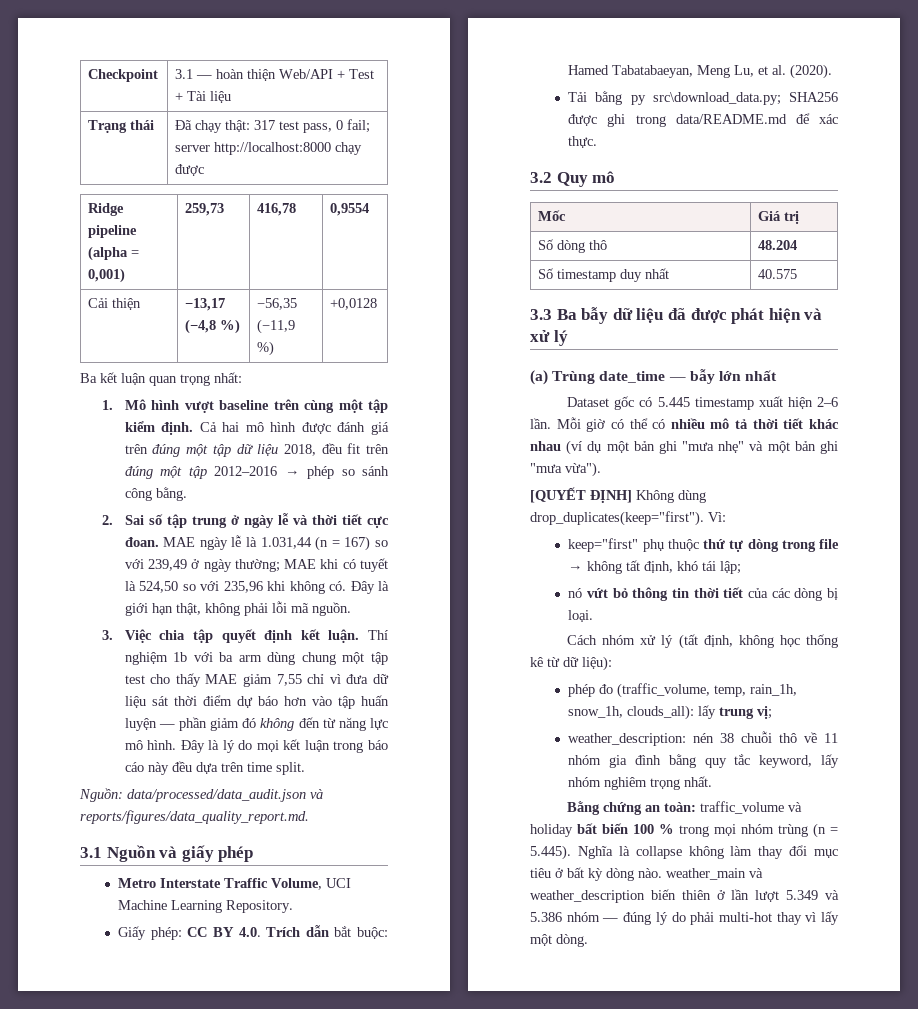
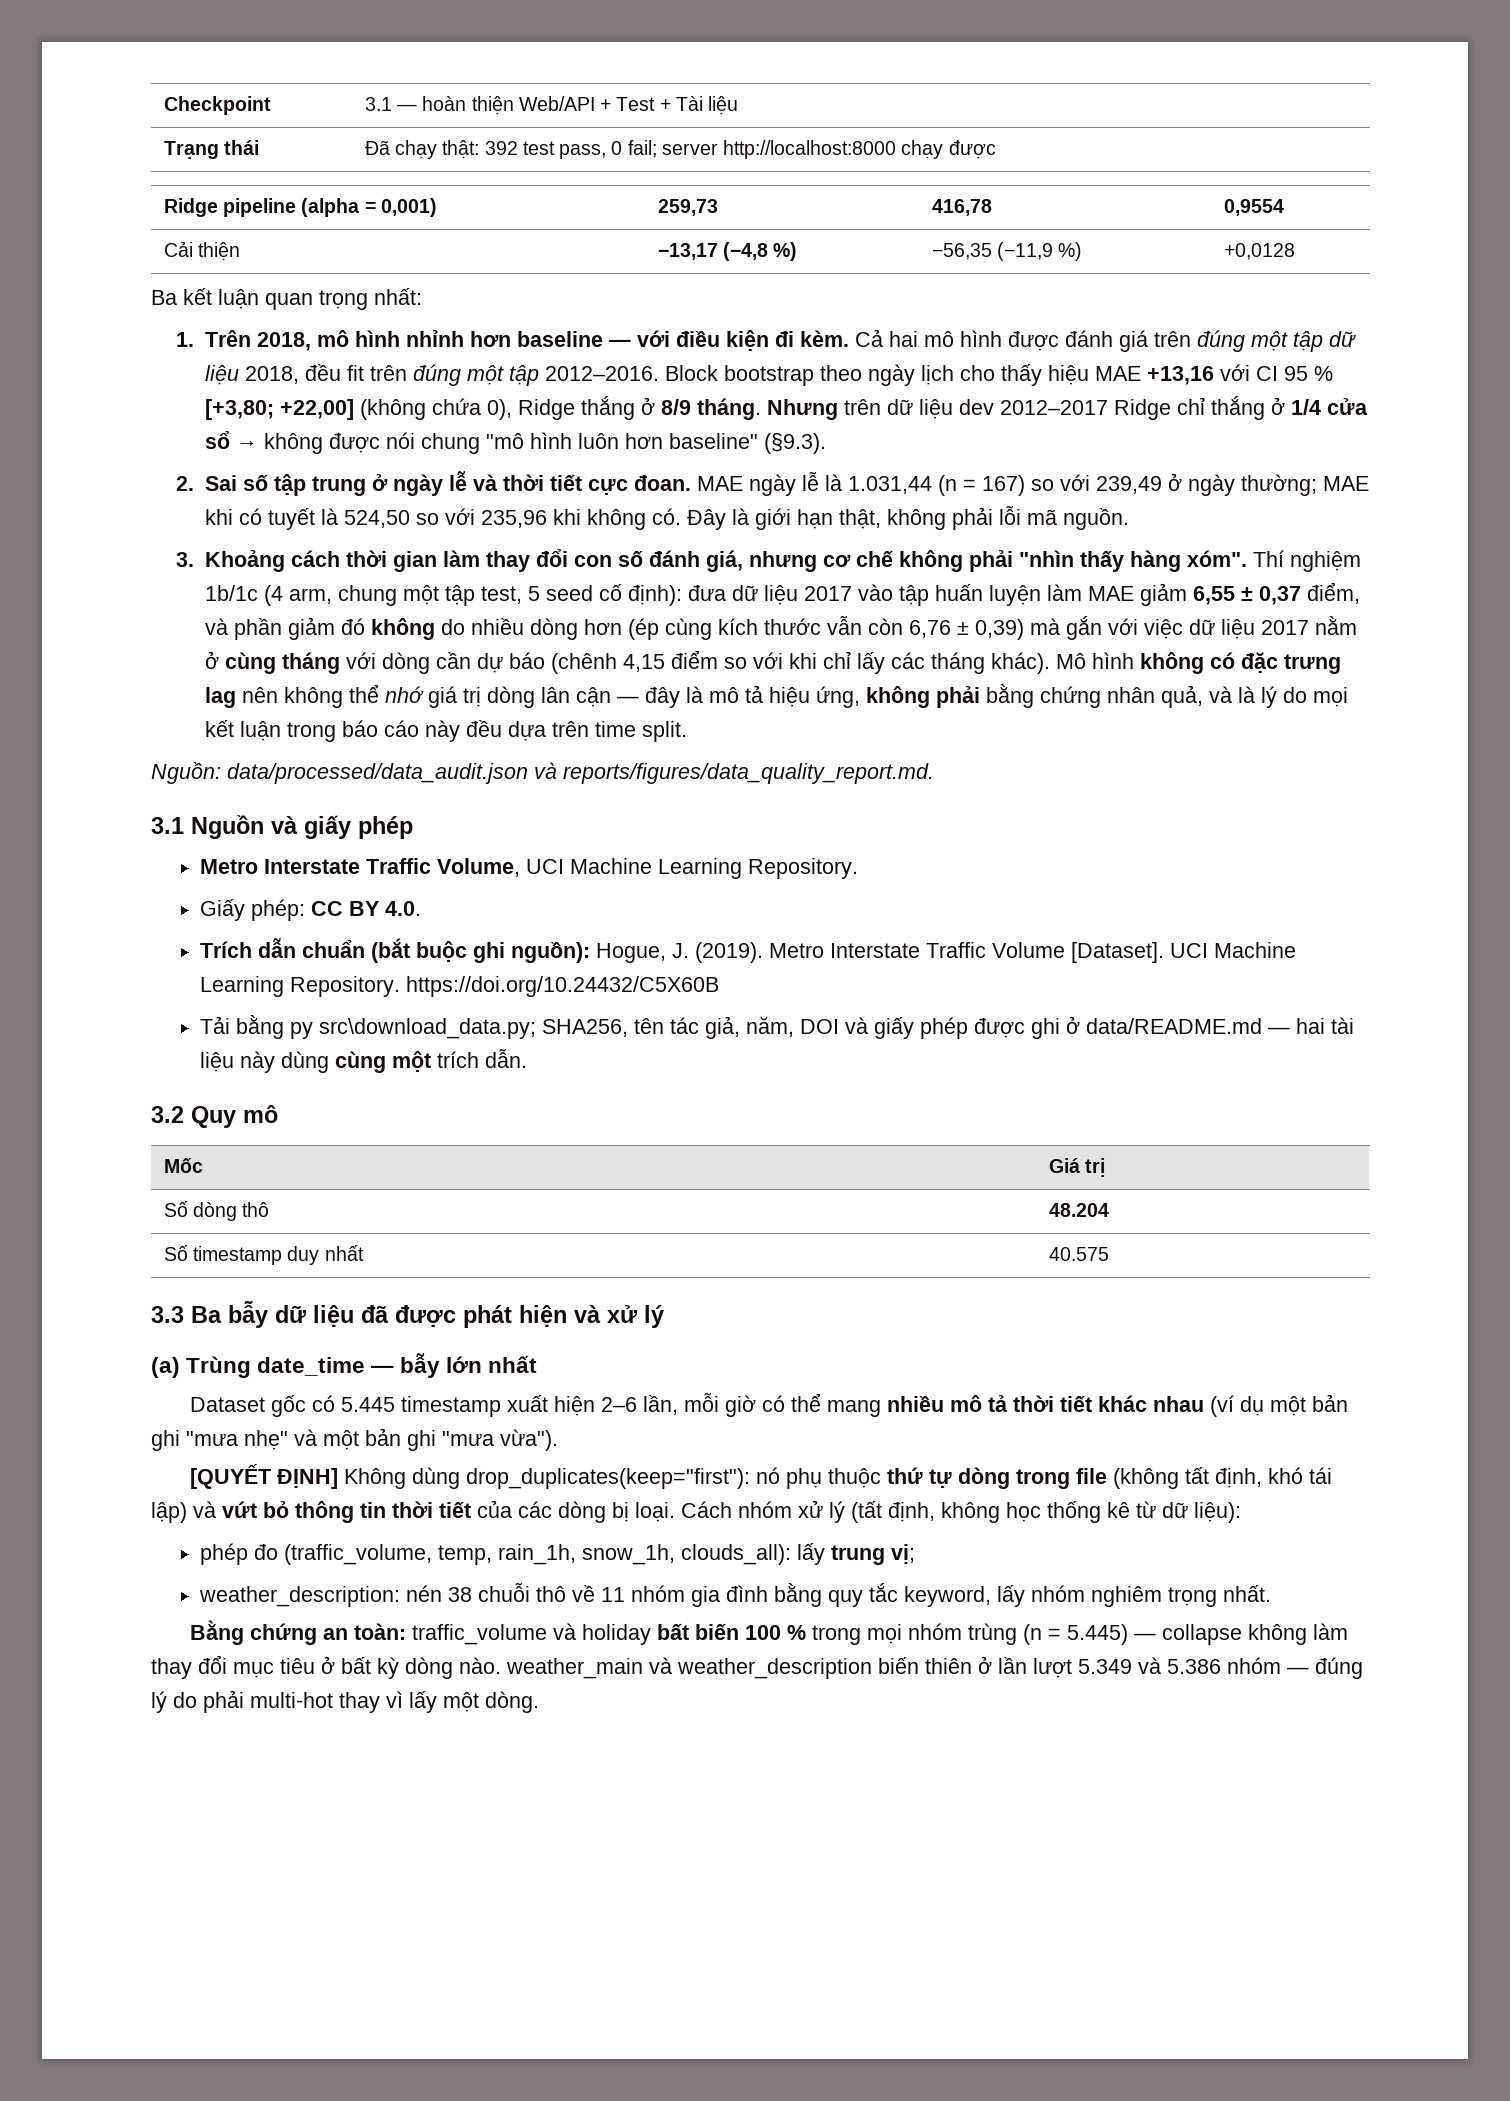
[254,120,276,130] 317 -> [484,141,518,155] 392
[124,399,388,413] [124,421,194,435] Mô hình vượt baseline trên cùng một tập kiểm định. -> [205,330,850,351] Trên 2018, mô hình nhỉnh hơn baseline — với điều kiện đi kèm.
[214,466,389,479] [124,487,187,501] 2012–2016 → phép so sánh công bằng. -> [545,364,1334,386] [205,396,1369,420] [205,431,827,454] 2012–2016. Block bootstrap theo ngày lịch cho thấy hiệu MAE +13,16 với CI 95 % [+3,80; +22,00] (không chứa 0), Ridge thắng ở 8/9 tháng. Nhưng trên dữ liệu dev 2012–2017 Ridge chỉ thắng ở 1/4 cửa sổ → không được nói chung "mô hình luôn hơn baseline" (§9.3).
[124,629,388,643] [124,652,388,665] [124,673,389,687] [124,695,389,709] [124,717,388,731] [124,740,205,753] Việc chia tập quyết định kết luận. Thí nghiệm 1b với ba arm dùng chung một tập test cho thấy MAE giảm 7,55 chỉ vì đưa dữ liệu sát thời điểm dự báo hơn vào tập huấn luyện — phần giảm đó không đến từ năng lực mô hình. Đây -> [205,549,1362,572] [205,582,1361,606] [205,616,1358,640] [205,650,1342,674] [205,684,1233,708] Khoảng cách thời gian làm thay đổi con số đánh giá, nhưng cơ chế không phải "nhìn thấy hàng xóm". Thí nghiệm 1b/1c (4 arm, chung một tập test, 5 seed cố định): đưa dữ liệu 2017 vào tập huấn luyện làm MAE giảm 6,55 ± 0,37 điểm, và phần giảm đó không do nhiều dòng hơn (ép cùng kích thước vẫn còn 6,76 ± 0,39) mà gắn với việc dữ liệu 2017 nằm ở cùng tháng với dòng cần dự báo (chênh 4,15 điểm so với khi chỉ lấy các tháng khác). Mô hình không có đặc trưng lag nên không thể nhớ giá trị dòng lân cận — đây là mô tả hiệu ứng, không phải bằng chứng nhân quả, và
(261, 932) none -> (422, 908) //
[334,926,389,939] [568,64,833,79] [568,91,838,105] [568,113,838,127] [568,136,598,148] bắt buộc: Hamed Tabatabaeyan, Meng Lu, et al. (2020). // Tải bằng py src\download_data.py; SHA256 được ghi trong data/README.md để xác thực. -> [302,938,1297,963] [200,976,720,997] [200,1015,1355,1039] [200,1049,528,1073] chuẩn (bắt buộc ghi nguồn): Hogue, J. (2019). Metro Interstate Traffic Volume [Dataset]. UCI Machine Learning Repository. https://doi.org/10.24432/C5X60B // Tải bằng py src\download_data.py; SHA256, tên tác giả, năm, DOI và giấy phép được ghi ở data/README.md — hai tài liệu này dùng cùng một trích dẫn.
[530,417,581,429] lần. Mỗi -> [643,1393,720,1415] lần, mỗi
[652,419,666,429] có -> [827,1400,882,1417] mang
[530,511,726,526] [568,538,639,552] drop_duplicates(keep="first"). Vì: // keep="first" -> [466,1467,781,1489] drop_duplicates(keep="first"): nó
[568,561,623,574] → không -> [1113,1468,1180,1489] (không
[720,561,742,574] [568,588,583,598] lập; // nó -> [151,1501,216,1523] lập) và
(594, 616) // -> (675, 1512) none
[530,845,630,860] 5.445). Nghĩa là -> [1067,1624,1157,1645] 5.445) —

